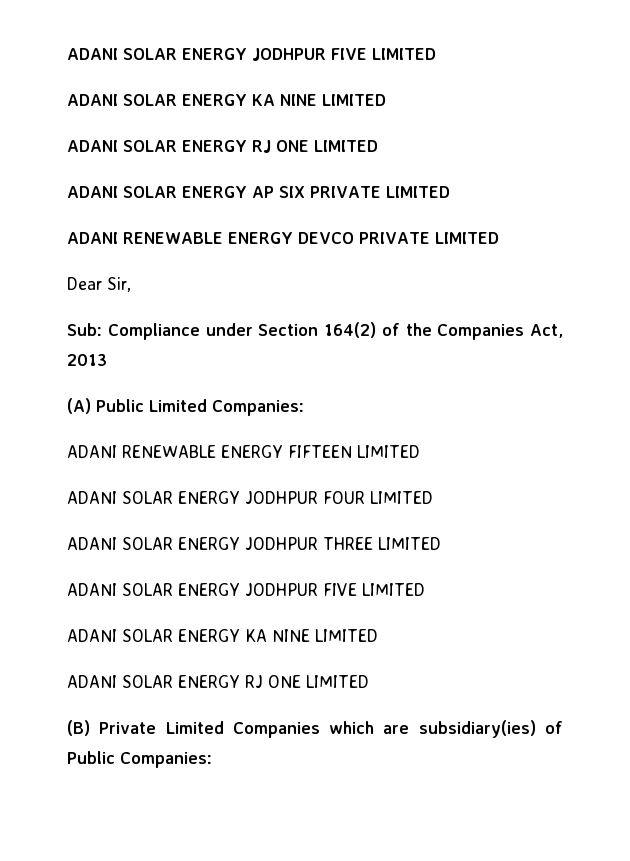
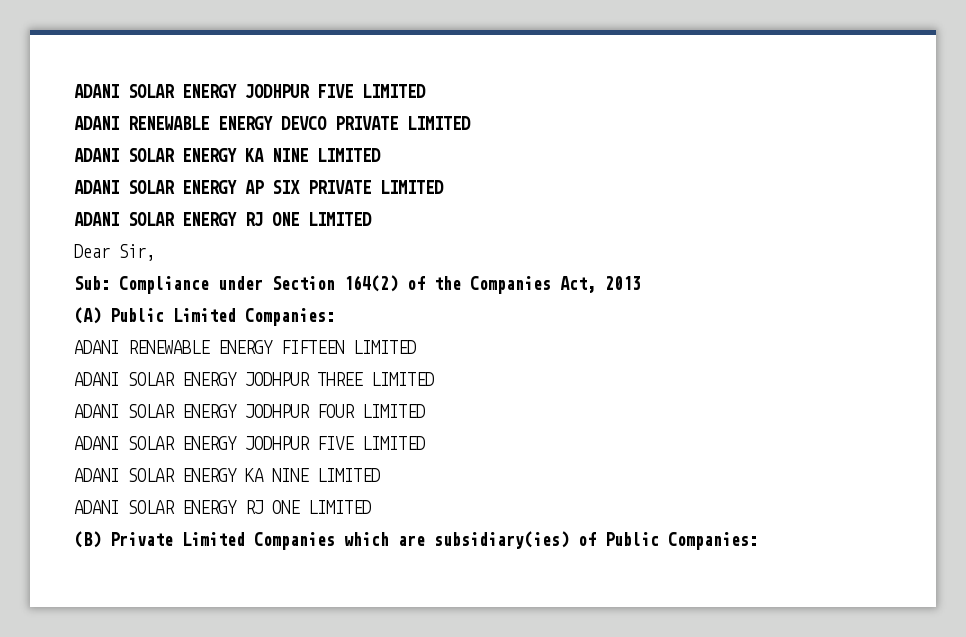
[67,48,436,61] [67,94,386,106] [67,140,378,153] ADANI SOLAR ENERGY JODHPUR FIVE LIMITED // ADANI SOLAR ENERGY KA NINE LIMITED // ADANI SOLAR ENERGY RJ ONE LIMITED -> [74,84,426,98] [74,116,471,130] [74,148,381,162] ADANI SOLAR ENERGY JODHPUR FIVE LIMITED // ADANI RENEWABLE ENERGY DEVCO PRIVATE LIMITED // ADANI SOLAR ENERGY KA NINE LIMITED
[123,232,430,244] RENEWABLE ENERGY DEVCO PRIVATE -> [128,212,299,226] SOLAR ENERGY RJ ONE
[323,491,433,504] [67,537,373,550] FOUR LIMITED // ADANI SOLAR ENERGY JODHPUR THREE -> [317,372,434,386] [74,404,355,418] THREE LIMITED // ADANI SOLAR ENERGY JODHPUR FOUR

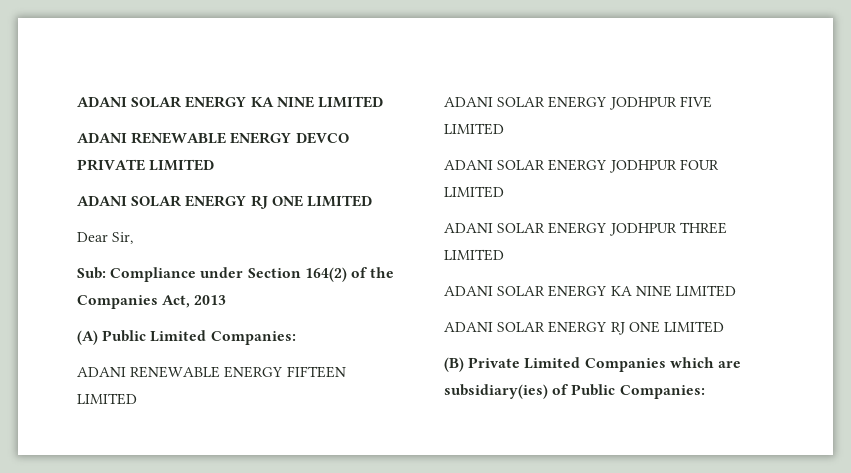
[74,84,426,98] [74,116,471,130] [74,148,381,162] [74,180,300,194] ADANI SOLAR ENERGY JODHPUR FIVE LIMITED // ADANI RENEWABLE ENERGY DEVCO PRIVATE LIMITED // ADANI SOLAR ENERGY KA NINE LIMITED // ADANI SOLAR ENERGY AP SIX -> [77,96,383,108] [77,132,349,144] ADANI SOLAR ENERGY KA NINE LIMITED // ADANI RENEWABLE ENERGY DEVCO
[317,372,363,386] THREE -> [679,96,712,108] FIVE
[317,436,354,450] FIVE -> [679,222,727,234] THREE

